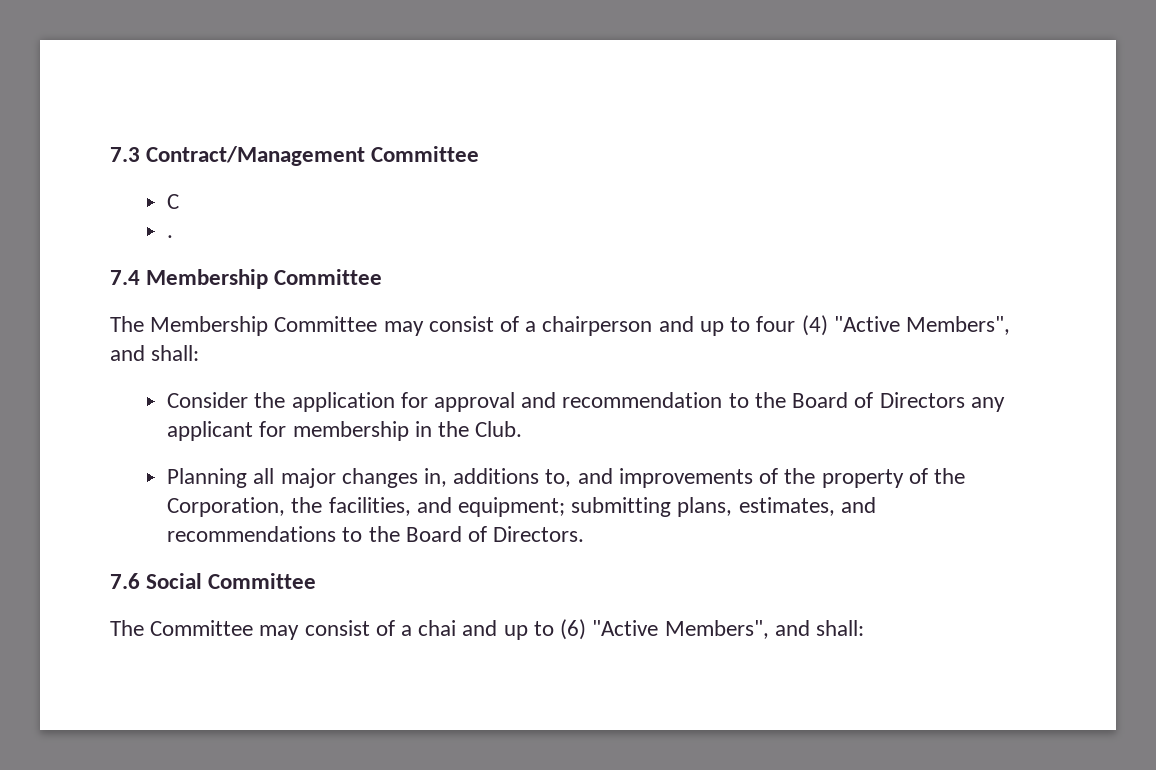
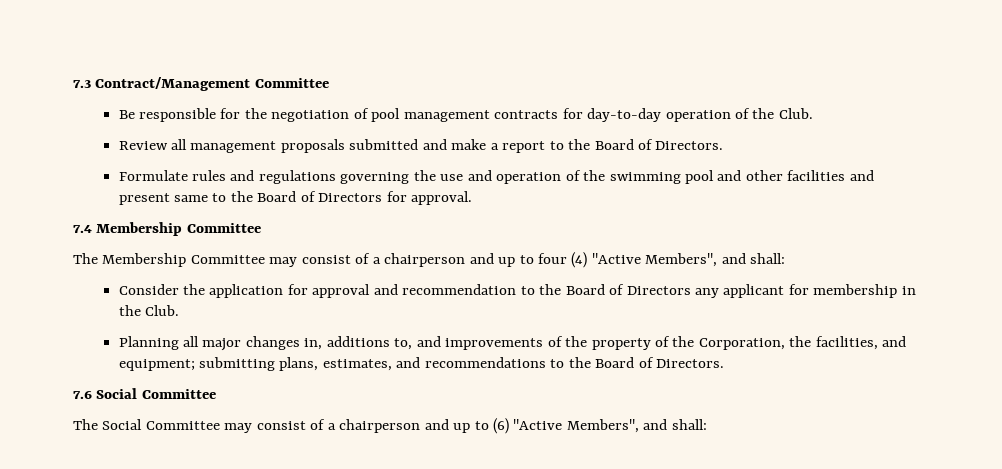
[167,194,180,209] [167,235,174,238] C // . -> [118,108,813,122] [118,139,724,153] [118,170,874,184] [118,191,473,205] Be responsible for the negotiation of pool management contracts for day-to-day operation of the Club. // Review all management proposals submitted and make a report to the Board of Directors. // Formulate rules and regulations governing the use and operation of the swimming pool and other facilities and present same to the Board of Directors for approval.
[150,620,457,640] Committee may consist of a chai -> [102,419,421,433] Social Committee may consist of a chairperson

